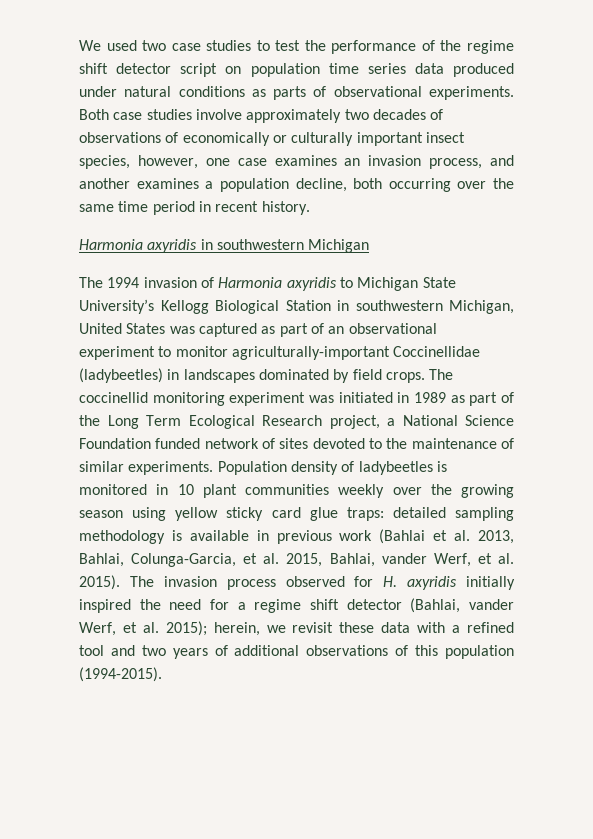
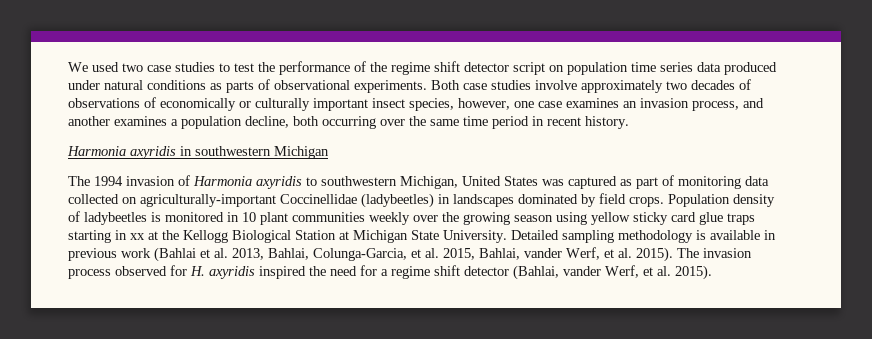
[357,277,456,291] [79,299,349,314] Michigan State University’s Kellogg Biological Station in -> (317, 181) none
[328,323,437,334] [79,346,228,360] an observational experiment to monitor -> [678,176,769,189] [68,194,137,204] monitoring data collected on
[429,369,454,380] [79,392,515,406] [79,415,514,429] [79,438,514,449] [79,461,214,475] The coccinellid monitoring experiment was initiated in 1989 as part of the Long Term Ecological Research project, a National Science Foundation funded network of sites devoted to the maintenance of similar experiments. -> (664, 202) none
[346,507,446,521] traps: detailed -> [727,213,755,225] [68,230,559,243] traps starting in xx at the Kellogg Biological Station at Michigan State University. Detailed
[466,576,515,590] initially -> (255, 272) none
[165,621,515,636] [79,645,514,659] [79,667,162,682] 2015); herein, we revisit these data with a refined tool and two years of additional observations of this population (1994-2015). -> [675,265,712,280] 2015).

